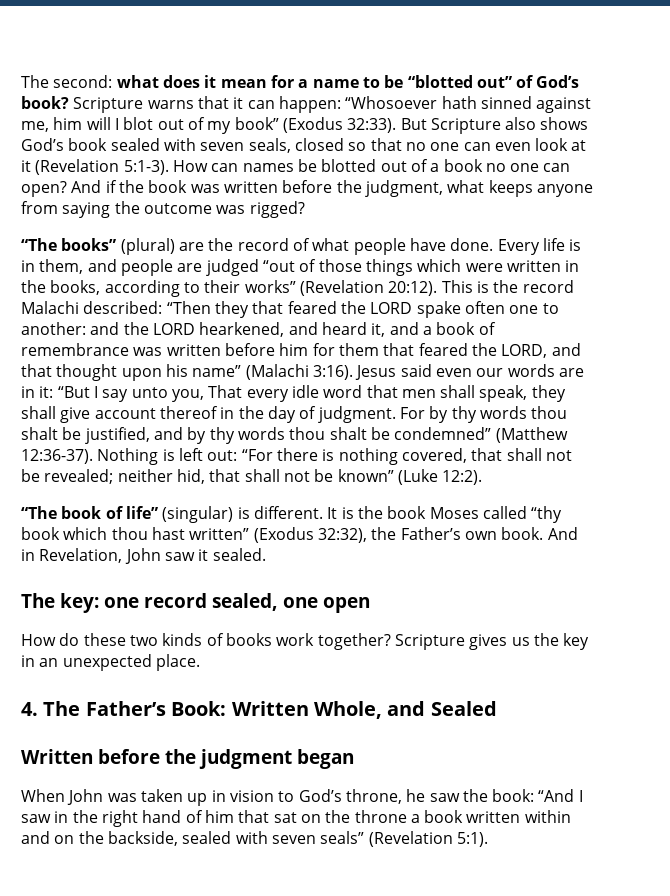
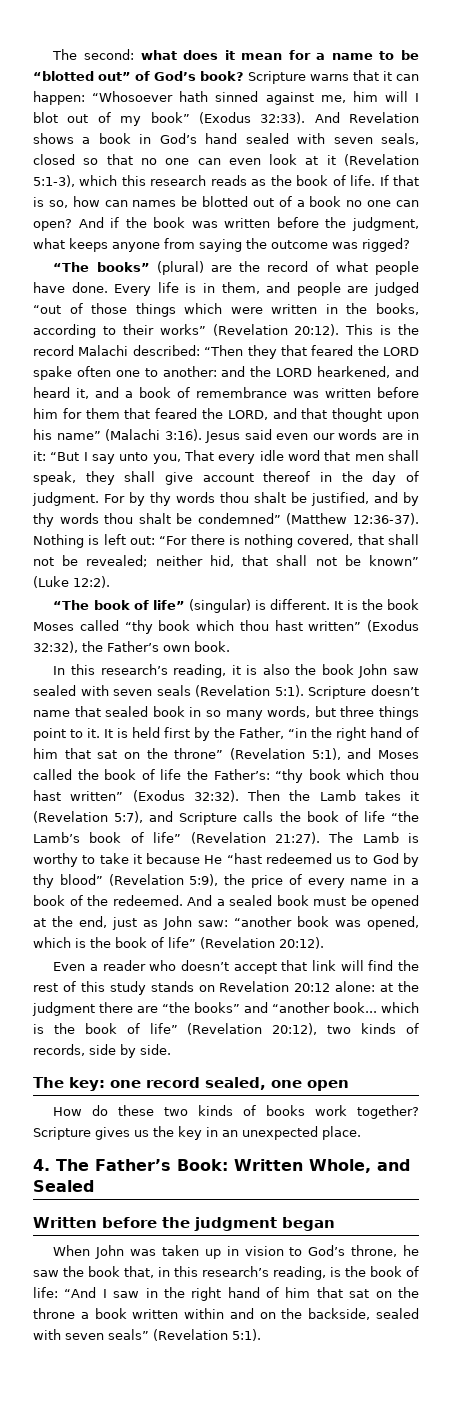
[400,117,589,134] [21,138,108,151] But Scripture also shows God’s book -> [314,112,419,123] [33,133,238,144] And Revelation shows a book in God’s hand
[123,160,208,175] 5:1-3). How -> [33,175,419,187] [33,196,100,208] 5:1-3), which this research reads as the book of life. If that is so, how
[547,527,578,540] [21,548,266,564] And in Revelation, John saw it sealed. -> [53,664,420,678] [33,685,419,699] [33,706,419,720] [33,727,419,741] [33,748,420,760] [33,769,419,783] [33,790,419,802] [33,811,419,825] [33,832,419,844] [33,853,419,867] [33,874,420,888] [33,895,419,909] [33,916,419,930] [33,937,324,949] [53,960,419,974] [33,981,419,995] [32,1002,419,1016] [33,1023,420,1035] [33,1044,171,1058] // In this research’s reading, it is also the book John saw sealed with seven seals (Revelation 5:1). Scripture doesn’t name that sealed book in so many words, but three things point to it. It is held first by the Father, “in the right hand of him that sat on the throne” (Revelation 5:1), and Moses called the book of life the Father’s: “thy book which thou hast written” (Exodus 32:32). Then the Lamb takes it (Revelation 5:7), and Scripture calls the book of life “the Lamb’s book of life” (Revelation 21:27). The Lamb is worthy to take it because He “hast redeemed us to God by thy blood” (Revelation 5:9), the price of every name in a book of the redeemed. And a sealed book must be opened at the end, just as John saw: “another book was opened, which is the book of life” (Revelation 20:12). // Even a reader who doesn’t accept that link will find the rest of this study stands on Revelation 20:12 alone: at the judgment there are “the books” and “another book... which is the book of life” (Revelation 20:12), two kinds of records, side by side.
[492,789,535,802] book: -> [88,1266,419,1280] [33,1287,58,1298] book that, in this research’s reading, is the book of life:

